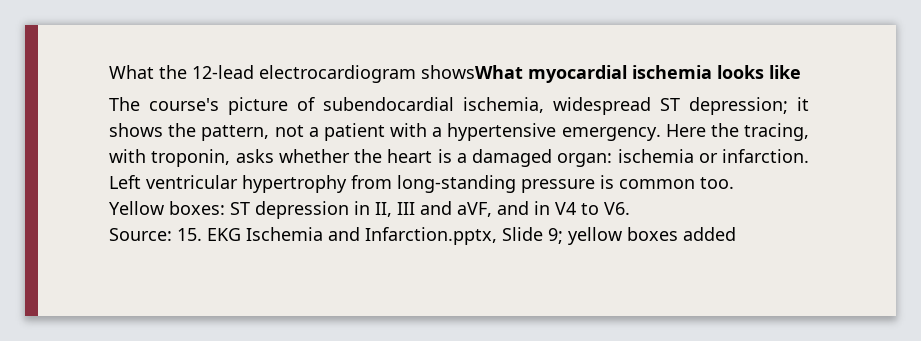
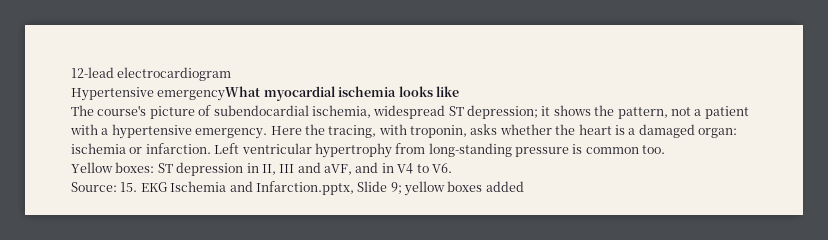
[109,65,187,79] What the -> (71, 72) none
[421,65,523,79] showsWhat -> [71,86,261,101] // Hypertensive emergencyWhat

